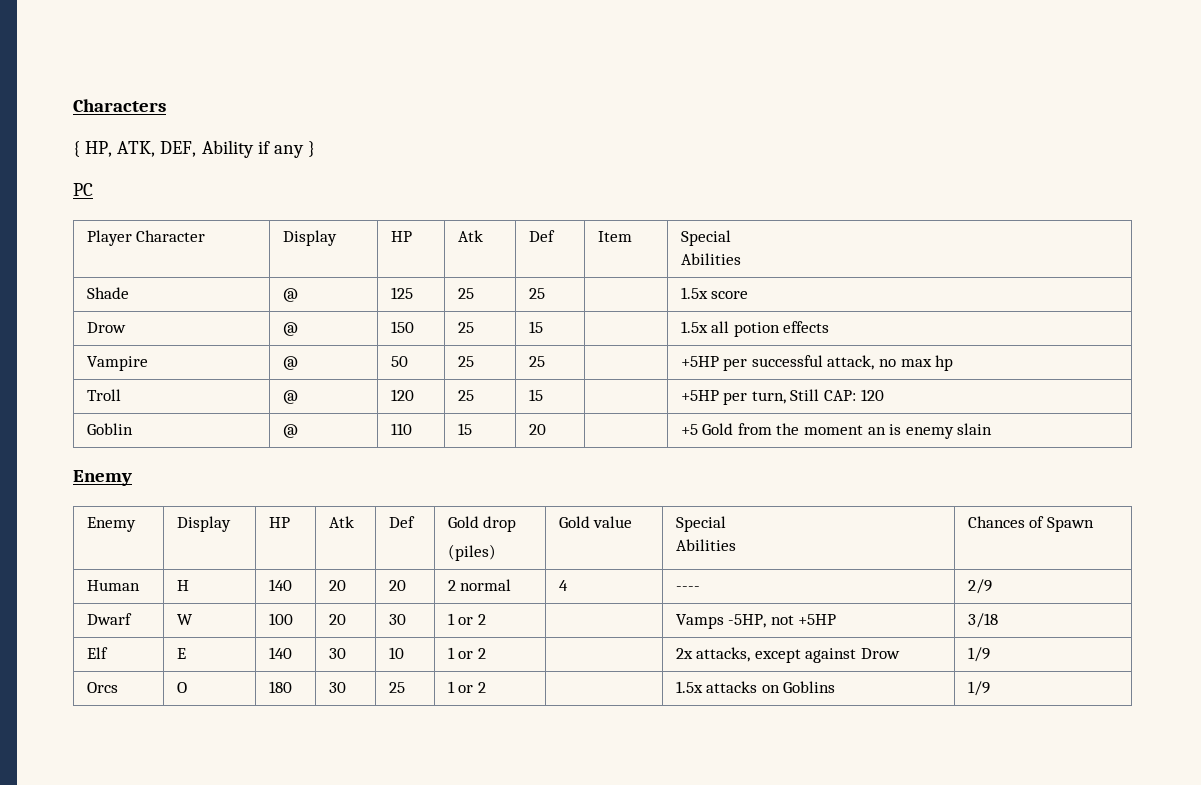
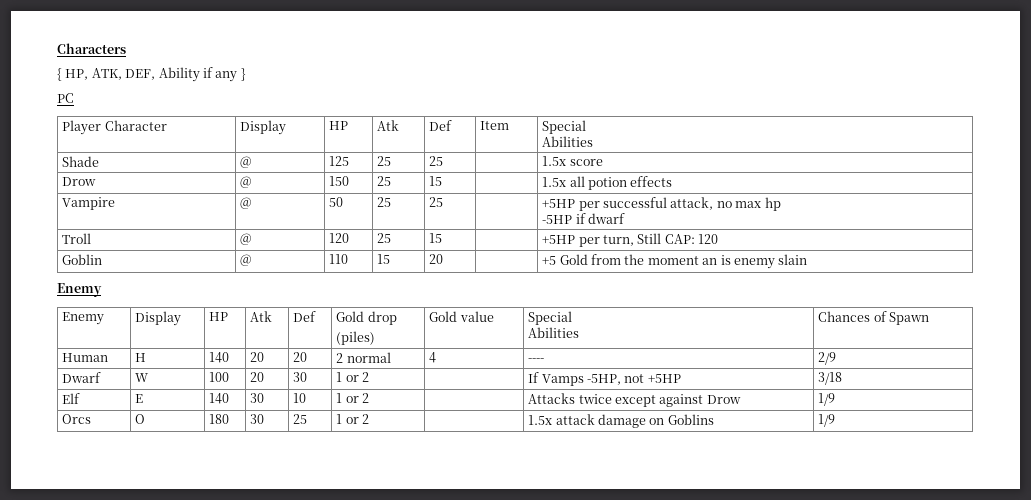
(954, 363) none -> [542,213,626,224] // -5HP if dwarf
(486, 619) none -> [528,372,540,383] If
[675,647,751,662] 2x attacks, -> [528,393,612,404] Attacks twice
[706,681,758,693] attacks -> [555,414,647,428] attack damage

